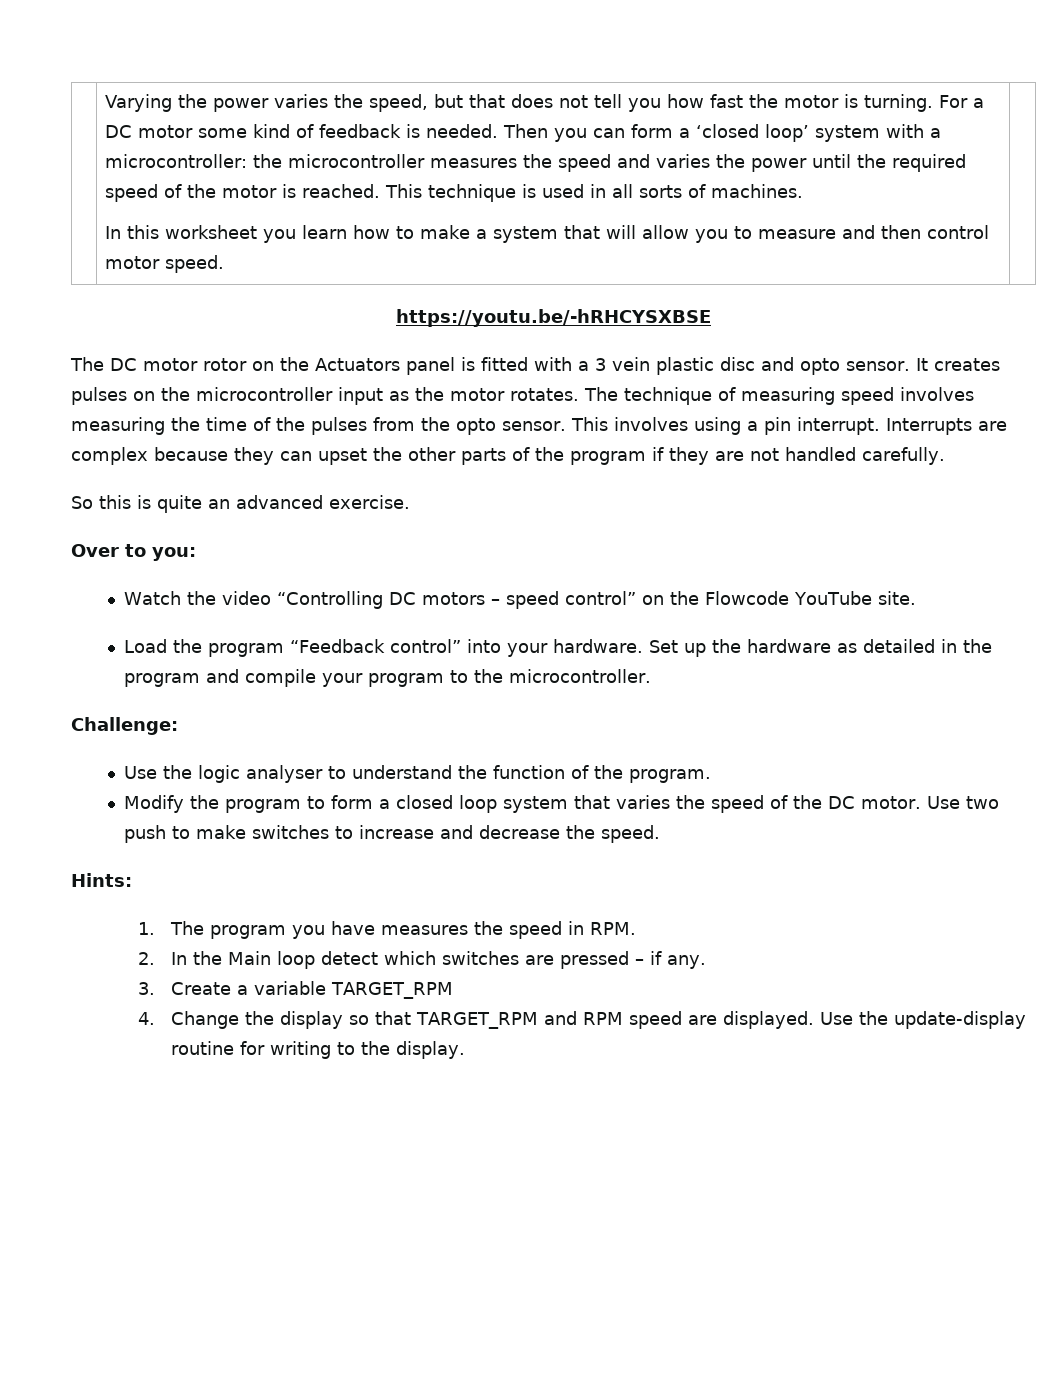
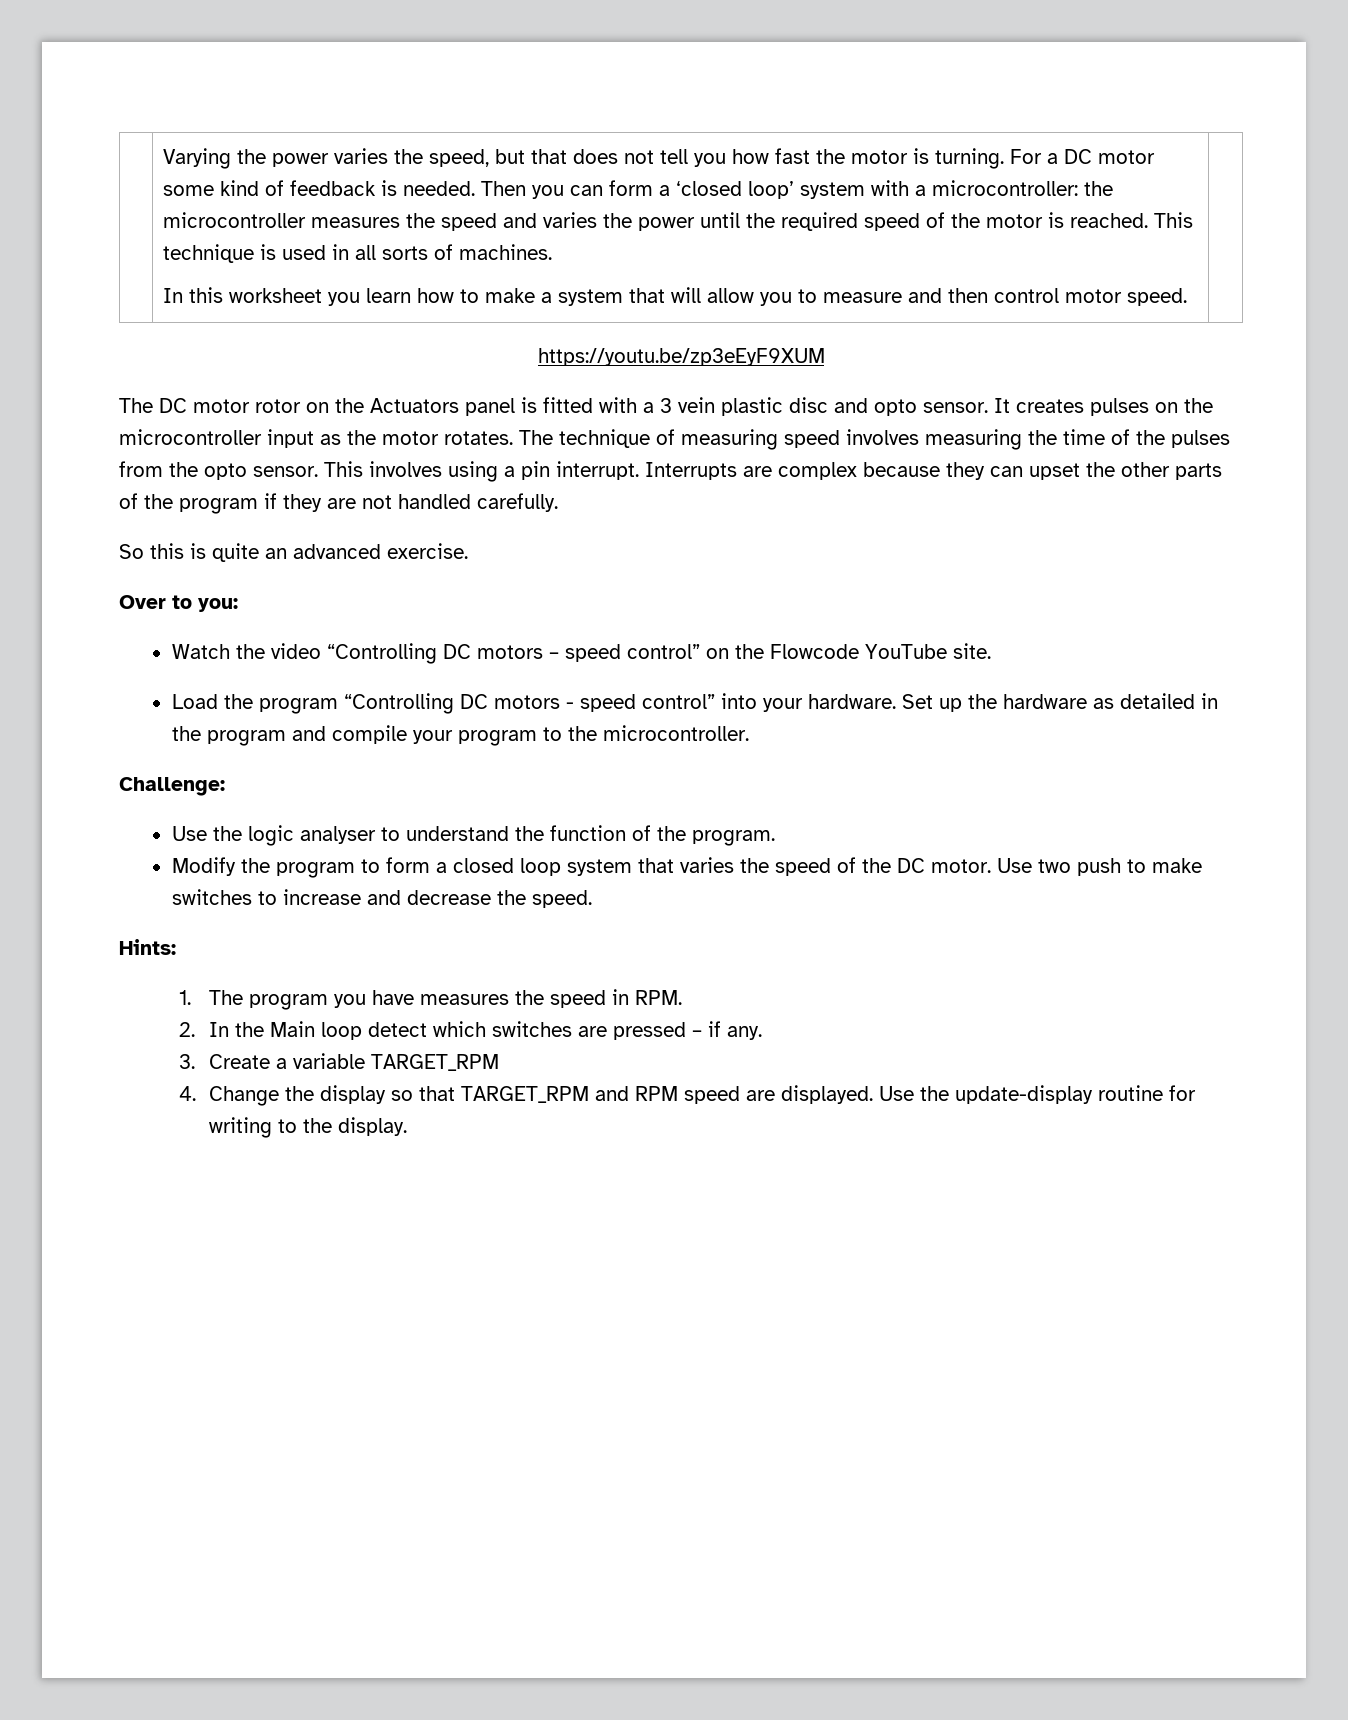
[396,309,711,327] https://youtu.be/-hRHCYSXBSE -> [537,348,825,366] https://youtu.be/zp3eEyF9XUM
[290,639,386,653] “Feedback -> [343,693,636,714] “Controlling DC motors - speed

